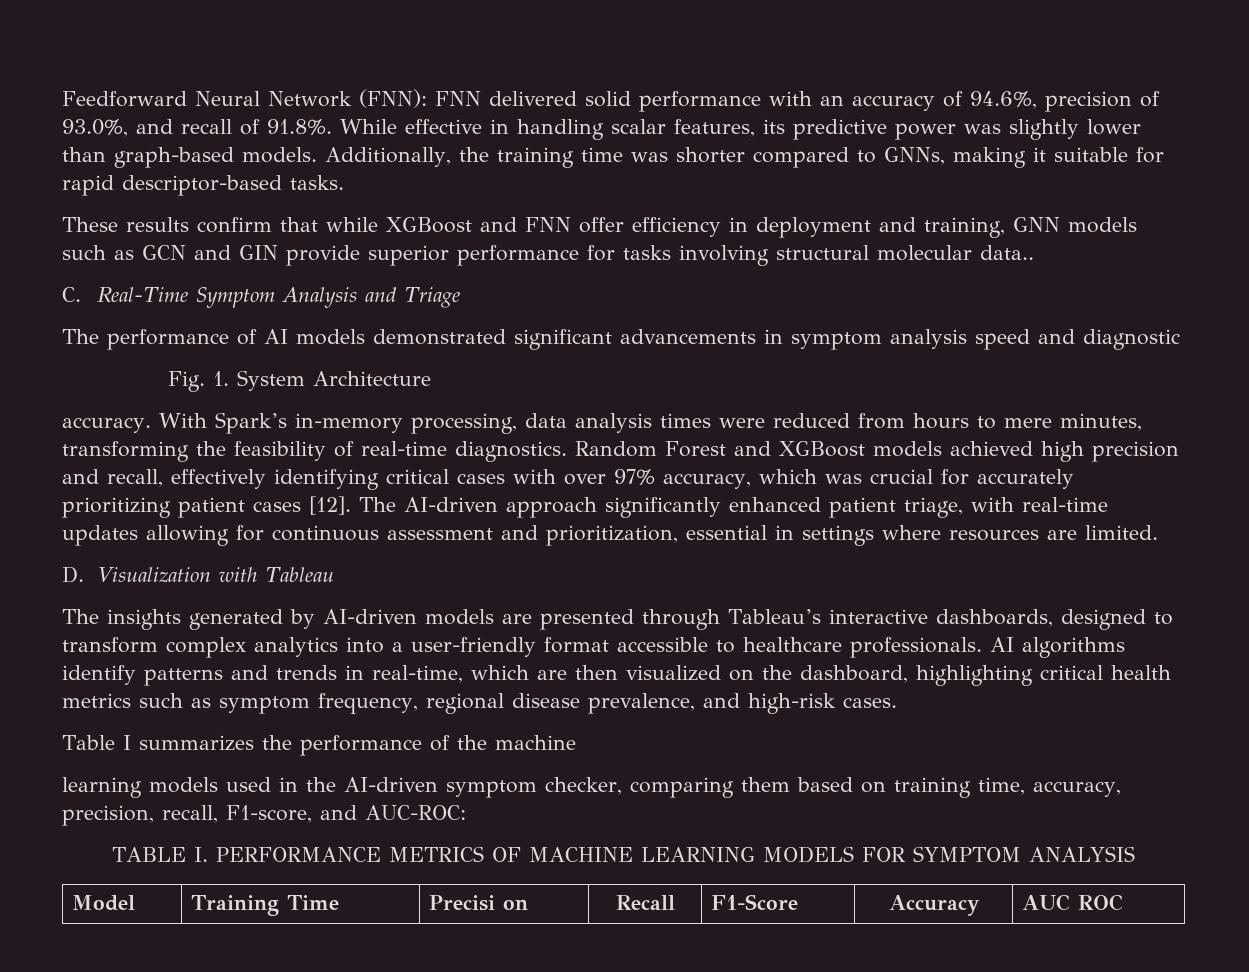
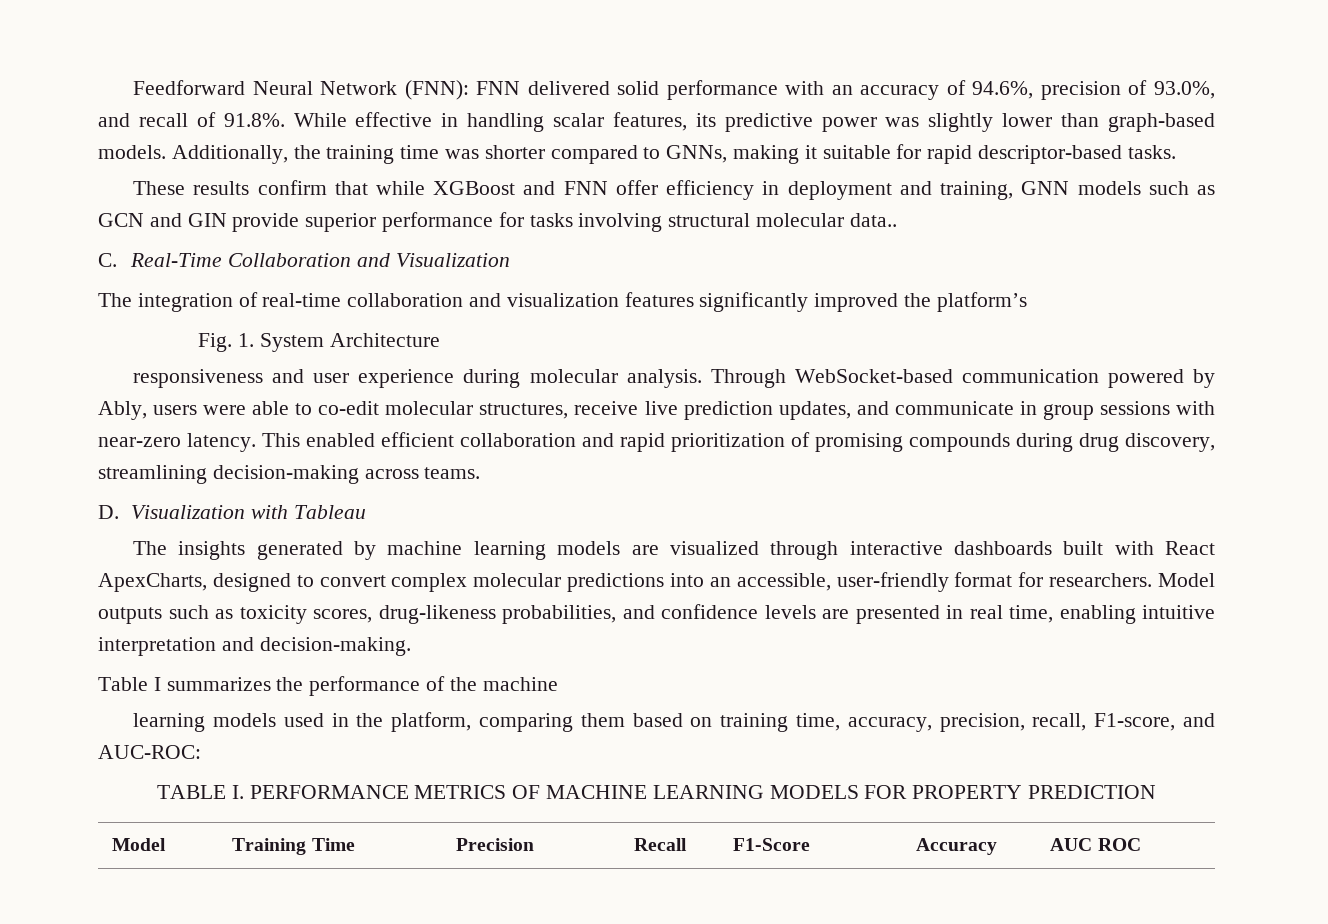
[196,287,461,308] [62,329,1180,350] [168,370,432,392] [62,412,1142,434] [62,441,1179,462] [62,469,1074,490] [62,496,1108,518] [62,525,1158,546] Symptom Analysis and Triage // The performance of AI models demonstrated significant advancements in symptom analysis speed and diagnostic // Fig. 1. System Architecture // accuracy. With Spark’s in-memory processing, data analysis times were reduced from hours to mere minutes, transforming the feasibility of real-time diagnostics. Random Forest and XGBoost models achieved high precision and recall, effectively identifying critical cases with over 97% accuracy, which was crucial for accurately prioritizing patient cases [12]. The AI-driven approach significantly enhanced patient triage, with real-time updates allowing for continuous assessment and prioritization, essential in settings where resources are limited. -> [228,253,510,267] [98,292,1027,312] [198,333,440,352] [133,369,1215,388] [98,401,1215,420] [98,432,1215,452] [98,465,481,484] Collaboration and Visualization // The integration of real-time collaboration and visualization features significantly improved the platform’s // Fig. 1. System Architecture // responsiveness and user experience during molecular analysis. Through WebSocket-based communication powered by Ably, users were able to co-edit molecular structures, receive live prediction updates, and communicate in group sessions with near-zero latency. This enabled efficient collaboration and rapid prioritization of promising compounds during drug discovery, streamlining decision-making across teams.
[323,609,1173,630] [62,637,1125,658] [62,665,1171,686] [62,693,897,714] AI-driven models are presented through Tableau’s interactive dashboards, designed to transform complex analytics into a user-friendly format accessible to healthcare professionals. AI algorithms identify patterns and trends in real-time, which are then visualized on the dashboard, highlighting critical health metrics such as symptom frequency, regional disease prevalence, and high-risk cases. -> [387,541,1216,560] [98,572,1216,592] [98,604,1215,624] [98,637,411,656] machine learning models are visualized through interactive dashboards built with React ApexCharts, designed to convert complex molecular predictions into an accessible, user-friendly format for researchers. Model outputs such as toxicity scores, drug-likeness probabilities, and confidence levels are presented in real time, enabling intuitive interpretation and decision-making.
[344,777,622,798] AI-driven symptom checker, -> [391,712,472,732] platform,
[912,846,1136,862] SYMPTOM ANALYSIS -> [912,785,1157,799] PROPERTY PREDICTION
[429,895,529,911] Precisi on -> [456,838,535,851] Precision

